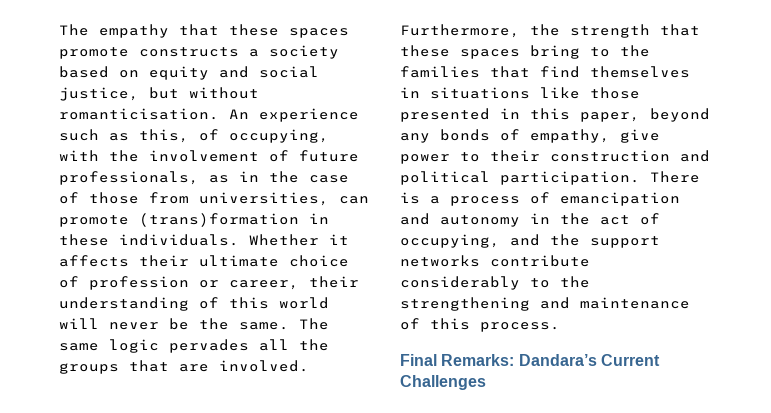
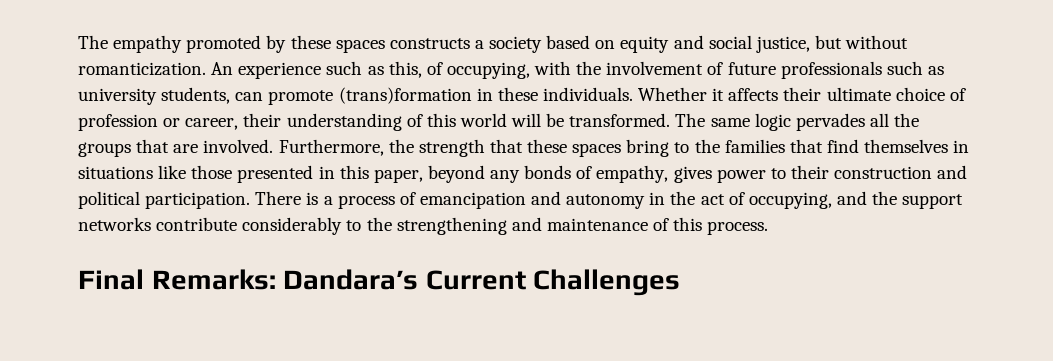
[179,24,349,38] [59,47,129,59] that these spaces promote -> [186,35,385,53] promoted by these spaces
[59,108,219,120] romanticisation. -> [78,62,206,76] romanticization.
[59,171,349,185] [59,192,329,206] professionals, as in the case of those from universities, -> [780,61,944,79] [78,87,231,105] professionals such as university students,
[109,318,289,330] never be the same. -> [546,113,671,127] be transformed.
[620,129,660,143] give -> [673,166,712,183] gives

